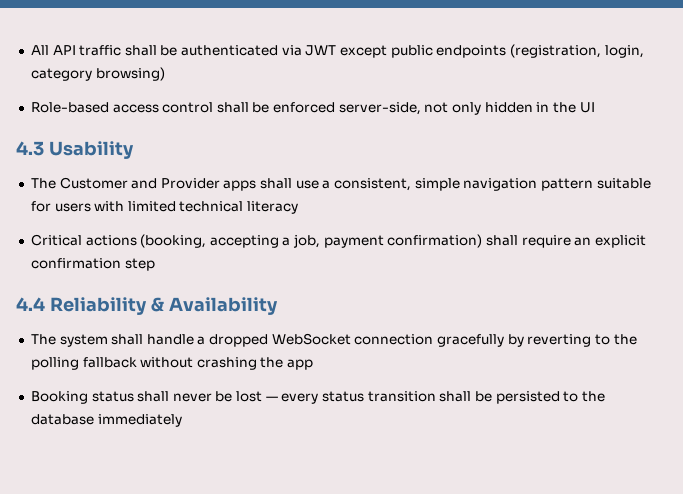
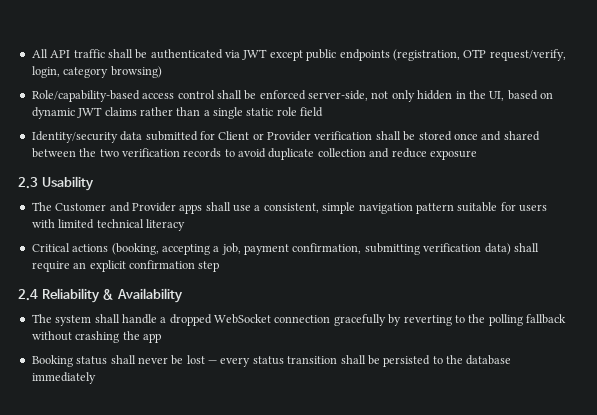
(601, 51) none -> [463,49,566,61] OTP request/verify,
[30,102,109,113] Role-based -> [31,90,140,102] Role/capability-based
[579,102,595,113] [16,141,44,156] UI // 4.3 -> [489,90,553,101] [31,107,324,119] [31,131,540,143] [31,148,477,160] [18,177,38,189] UI, based on dynamic JWT claims rather than a single static role field // Identity/security data submitted for Client or Provider verification shall be stored once and shared between the two verification records to avoid duplicate collection and reduce exposure // 2.3
[387,234,483,248] confirmation) -> [292,243,511,255] confirmation, submitting verification data)
[16,297,45,311] 4.4 -> [18,289,38,301] 2.4

